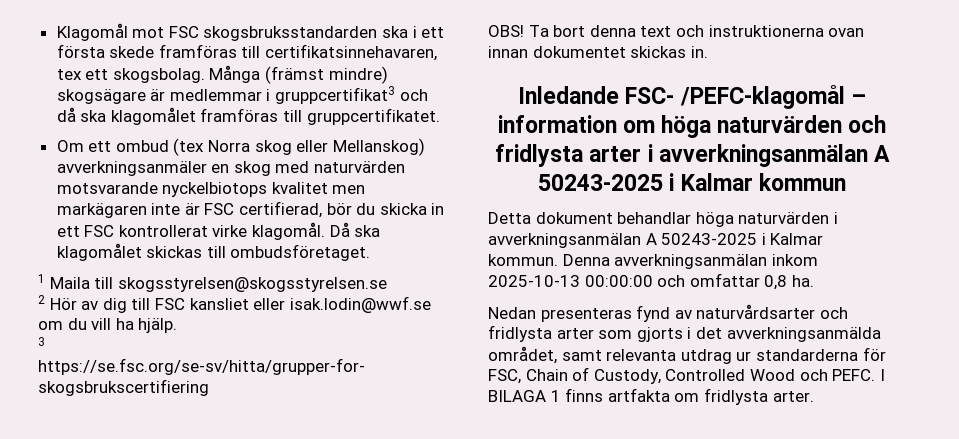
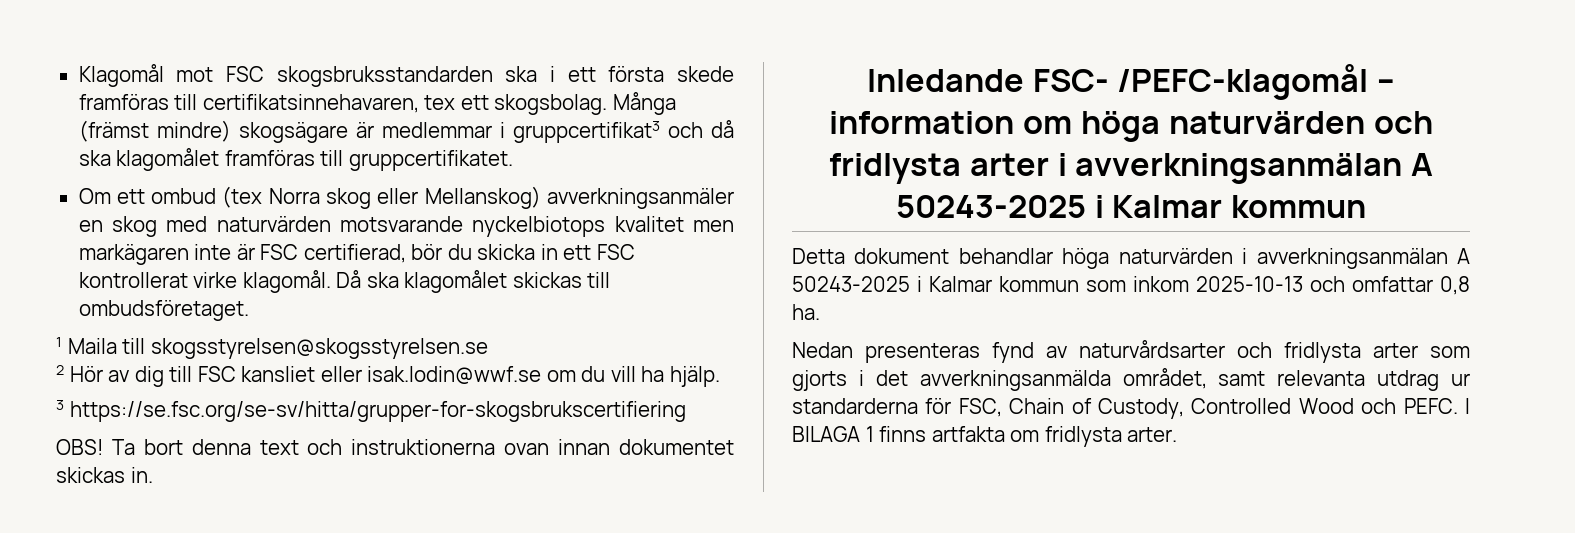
[488,254,768,269] kommun. Denna avverkningsanmälan -> [999,276,1126,292] kommun som
[584,275,653,287] 00:00:00 -> (1303, 284) none

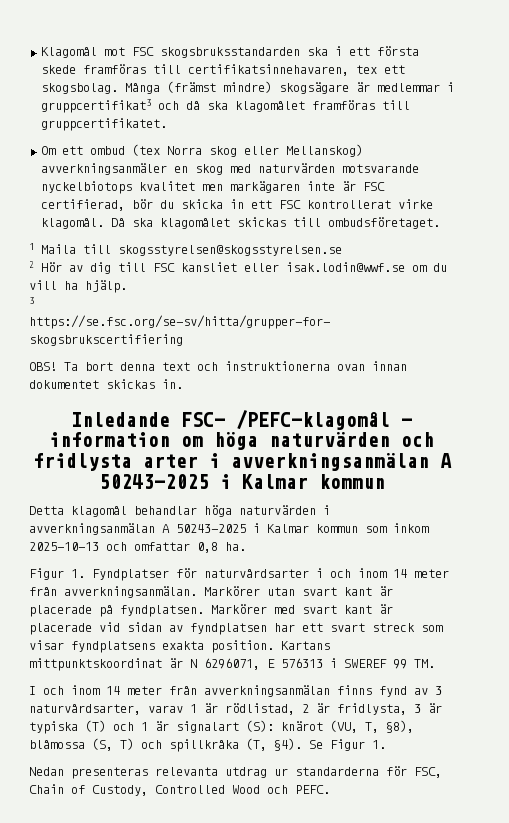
[854,248,950,264] dokument -> [71,506,127,517] klagomål
[792,340,1470,363] [792,368,1266,391] Nedan presenteras fynd av naturvårdsarter och fridlysta arter som gjorts i det avverkningsanmälda området, samt -> [29,568,449,581] [29,586,393,598] [29,604,393,617] [29,622,443,635] [29,640,330,653] [29,658,435,671] [29,685,442,697] [29,703,442,715] [29,720,414,734] [29,738,386,752] [29,767,148,779] Figur 1. Fyndplatser för naturvårdsarter i och inom 14 meter från avverkningsanmälan. Markörer utan svart kant är placerade på fyndplatsen. Markörer med svart kant är placerade vid sidan av fyndplatsen har ett svart streck som visar fyndplatsens exakta position. Kartans mittpunktskoordinat är N 6296071, E 576313 i SWEREF 99 TM. // I och inom 14 meter från avverkningsanmälan finns fynd av 3 naturvårdsarter, varav 1 är rödlistad, 2 är fridlysta, 3 är typiska (T) och 1 är signalart (S): knärot (VU, T, §8), blåmossa (S, T) och spillkråka (T, §4). Se Figur 1. // Nedan presenteras
[1465,398,1470,414] [792,426,1178,447] I BILAGA 1 finns artfakta om fridlysta arter. -> (330, 789) none

